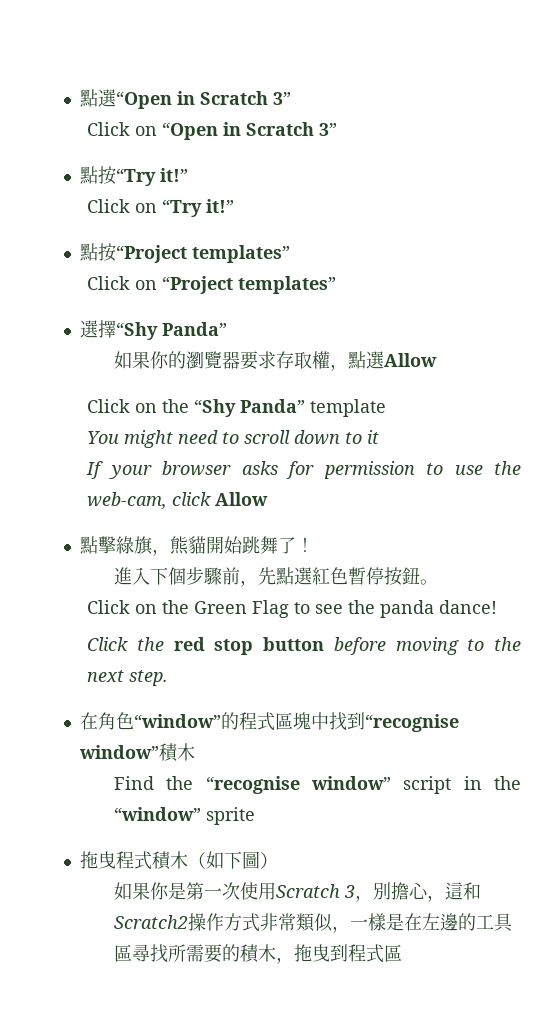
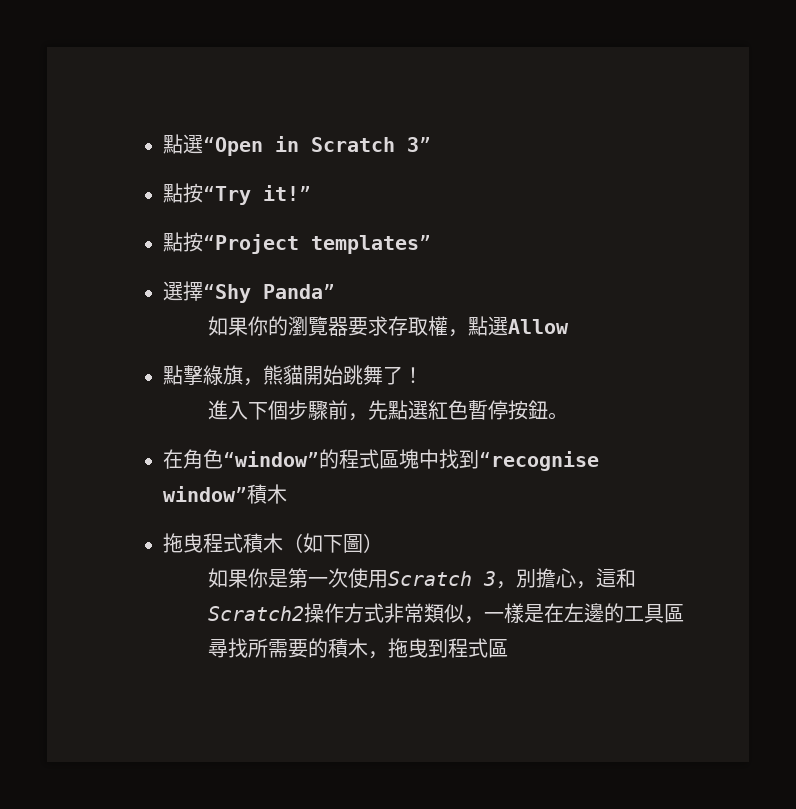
[87,122,338,140] // Click on “Open in Scratch 3” -> (432, 144) none
[87,199,235,217] // Click on “Try it!” -> (312, 193) none
[87,276,337,294] // Click on “Project templates” -> (432, 244) none
[87,399,387,417] [87,430,380,448] [86,461,521,479] [87,492,269,509] // Click on the “Shy Panda” template // You might need to scroll down to it // If your browser asks for permission to use the web-cam, click Allow -> (570, 326) none
[87,600,498,618] [87,637,521,655] [87,670,169,686] // Click on the Green Flag to see the panda dance! // Click the red stop button before moving to the next step. -> (569, 416) none
[114,776,521,794] [114,807,256,825] // Find the “recognise window” script in the “window” sprite -> (288, 494) none

